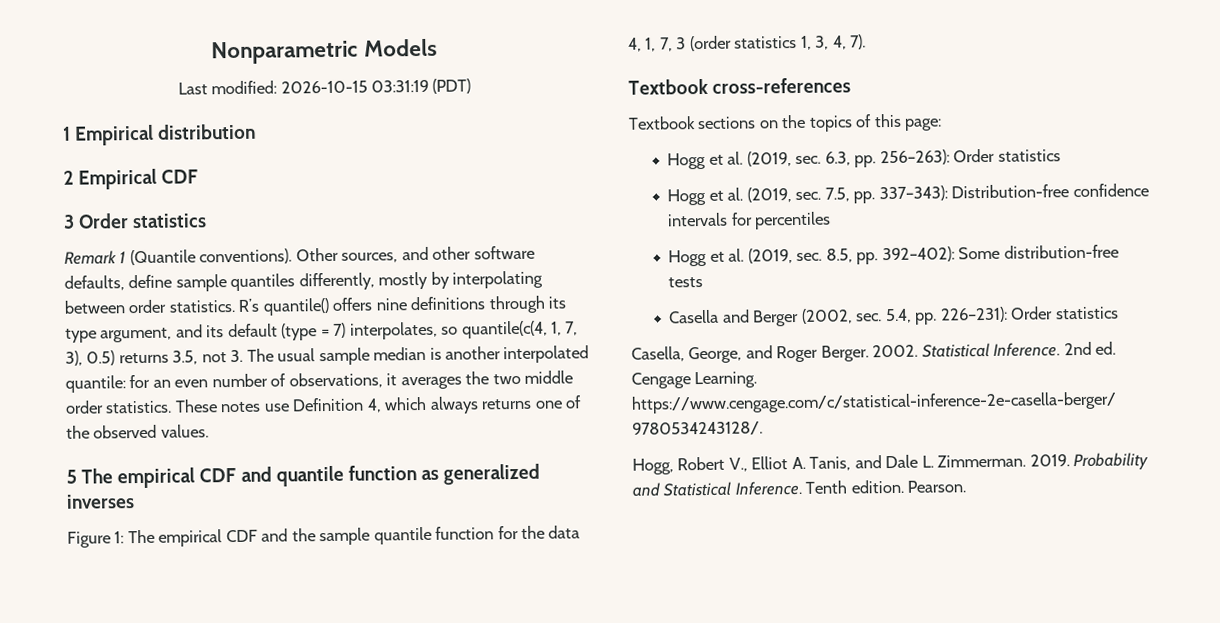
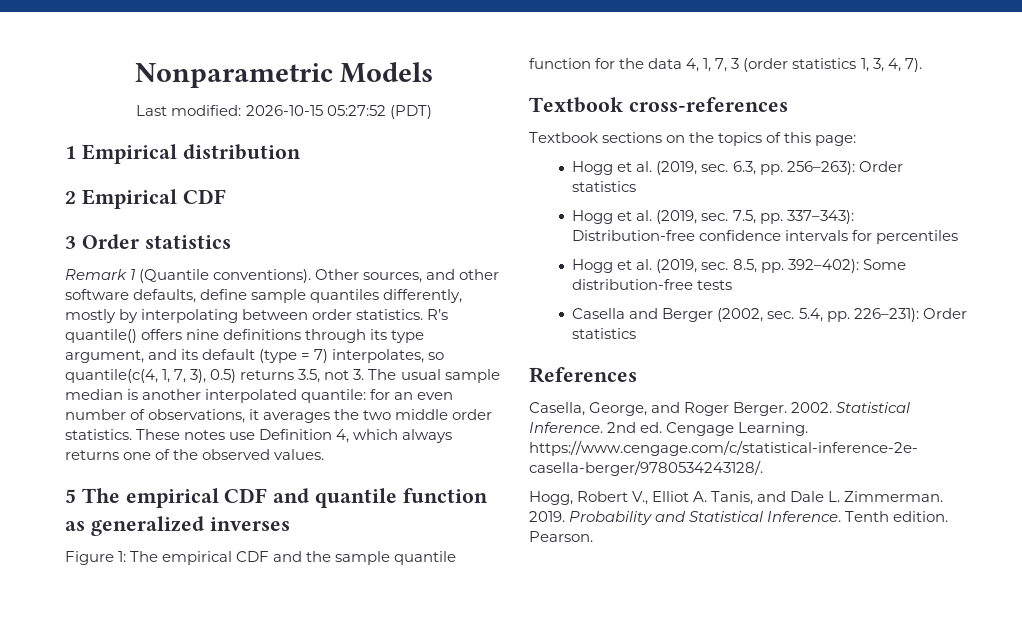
[370,79,429,93] 03:31:19 -> [326,105,386,116] 05:27:52
(1119, 313) none -> [529,367,637,383] // References

